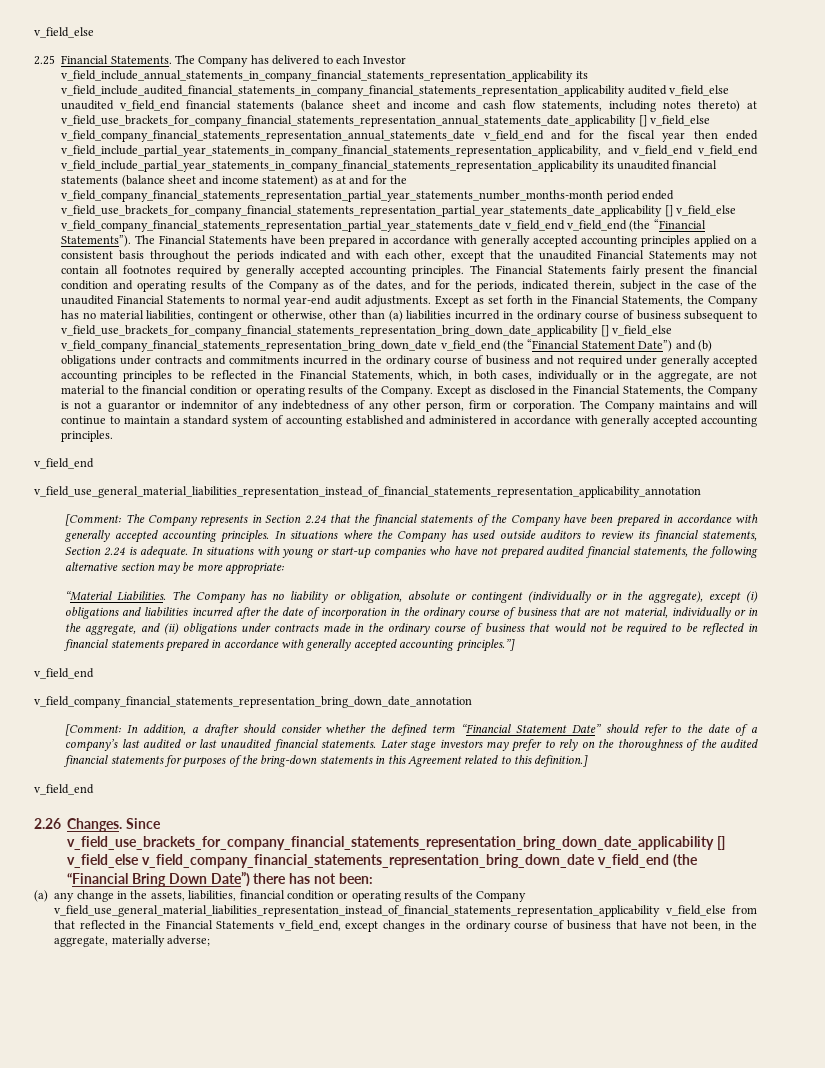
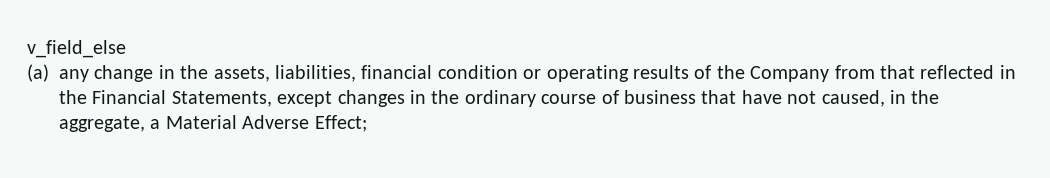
[34,27,94,38] [34,55,407,67] [61,70,588,82] [61,85,729,97] [61,100,757,112] [61,115,710,127] [61,130,758,142] [61,145,758,157] [61,160,718,172] [61,175,407,187] [61,190,674,202] [61,205,736,217] [61,219,706,232] [61,235,757,247] [61,250,758,262] [61,265,758,277] [61,280,758,292] [61,295,758,307] [61,310,758,322] [61,325,672,337] [61,339,712,352] [61,355,759,367] [61,370,758,382] [61,385,759,397] [61,400,758,412] [61,415,757,427] [61,430,114,442] [34,458,94,469] [34,486,701,498] [65,514,758,527] [65,530,758,543] [65,546,758,559] [65,562,285,575] [65,591,758,604] [65,607,759,620] [65,623,758,636] [64,639,515,652] [34,668,94,679] [34,696,472,708] [65,724,758,736] [65,739,759,752] [64,755,589,768] [34,784,94,795] [34,818,162,832] [67,836,726,850] [67,854,698,868] [67,871,373,887] v_field_else // 2.25 Financial Statements. The Company has delivered to each Investor v_field_include_annual_statements_in_company_financial_statements_representation_applicability its v_field_include_audited_financial_statements_in_company_financial_statements_representation_applicability audited v_field_else unaudited v_field_end financial statements (balance sheet and income and cash flow statements, including notes thereto) at v_field_use_brackets_for_company_financial_statements_representation_annual_statements_date_applicability [] v_field_else v_field_company_financial_statements_representation_annual_statements_date v_field_end and for the fiscal year then ended v_field_include_partial_year_statements_in_company_financial_statements_representation_applicability, and v_field_end v_field_end v_field_include_partial_year_statements_in_company_financial_statements_representation_applicability its unaudited financial statements (balance sheet and income statement) as at and for the v_field_company_financial_statements_representation_partial_year_statements_number_months-month period ended v_field_use_brackets_for_company_financial_statements_representation_partial_year_statements_date_applicability [] v_field_else v_field_company_financial_statements_representation_partial_year_statements_date v_field_end v_field_end (the “Financial Statements”). The Financial Statements have been prepared in accordance with generally accepted accounting principles applied on a consistent basis throughout the periods indicated and with each other, except that the unaudited Financial Statements may not contain all footnotes required by generally accepted accounting principles. The Financial Statements fairly present the financial condition and operating results of the Company as of the dates, and for the periods, indicated therein, subject in the case of the unaudited Financial Statements to normal year-end audit adjustments. Except as set forth in the Financial Statements, the Company has no material liabilities, contingent or otherwise, other than (a) liabilities incurred in the ordinary course of business subsequent to v_field_use_brackets_for_company_financial_statements_representation_bring_down_date_applicability [] v_field_else v_field_company_financial_statements_representation_bring_down_date v_field_end (the “Financial Statement Date”) and (b) obligations under contracts and commitments incurred in the ordinary course of business and not required under generally accepted accounting principles to be reflected in the Financial Statements, which, in both cases, individually or in the aggregate, are not material to the financial condition or operating results of the Company. Except as disclosed in the Financial Statements, the Company is not a guarantor or indemnitor of any indebtedness of any other person, firm or corporation. The Company maintains and will continue to maintain a standard system of accounting established and administered in accordance with generally accepted accounting principles. // v_field_end // v_field_use_general_material_liabilities_representation_instead_of_financial_statements_representation_applicability_annotation // [Comment: The Company represents in Section 2.24 that the financial statements of the Company have been prepared in accordance with generally accepted accounting principles. In situations where the Company has used outside auditors to review its financial statements, Section 2.24 is adequate. In situations with young or start-up companies who have not prepared audited financial statements, the following alternative section may be more appropriate: // “Material Liabilities. The Company has no liability or obligation, absolute or contingent (individually or in the aggregate), except (i) obligations and liabilities incurred after the date of incorporation in the ordinary course of business that are not material, individually or in the aggregate, and (ii) obligations under contracts made in the ordinary course of business that would not be required to be reflected in financial statements prepared in accordance with generally accepted accounting principles.”] // v_field_end // v_field_company_financial_statements_representation_bring_down_date_annotation // [Comment: In addition, a drafter should consider whether the defined term “Financial Statement Date” should refer to the date of a company’s last audited or last unaudited financial statements. Later stage investors may prefer to rely on the thoroughness of the audited financial statements for purposes of the bring-down statements in this Agreement related to this definition.] // v_field_end // 2.26 Changes. Since v_field_use_brackets_for_company_financial_statements_representation_bring_down_date_applicability [] v_field_else v_field_company_financial_statements_representation_bring_down_date v_field_end (the “Financial Bring Down Date”) there has not been: -> [27,40,126,58] v_field_else
[54,905,726,917] v_field_use_general_material_liabilities_representation_instead_of_financial_statements_representation_applicability v_field_else -> (830, 74) none
[216,920,341,931] Statements v_field_end, -> [171,91,272,107] Statements,
[692,920,757,931] [54,935,210,947] been, in the aggregate, materially adverse; -> [821,90,940,107] [59,115,367,132] caused, in the aggregate, a Material Adverse Effect;

